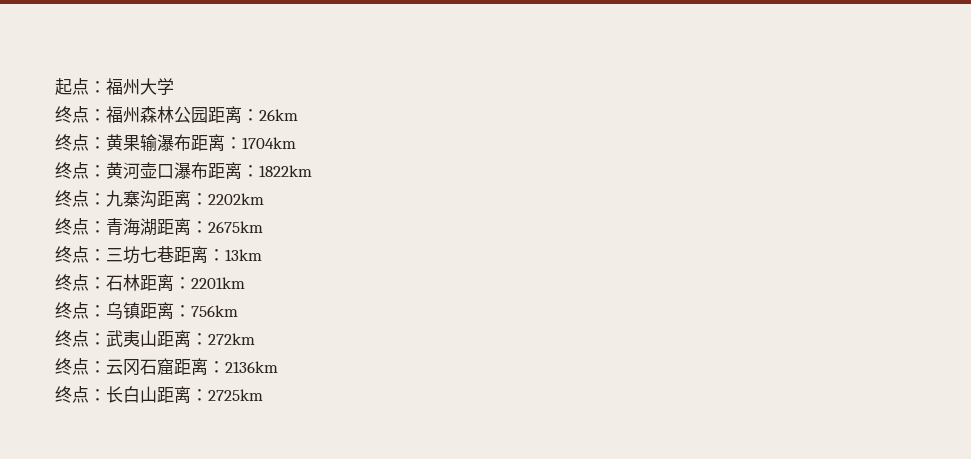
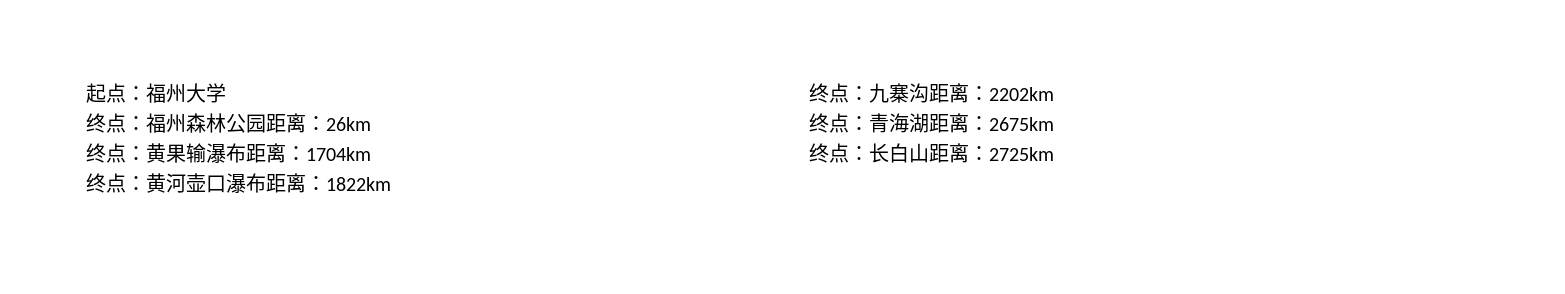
[55,246,262,264] [55,274,245,291] [55,302,238,320] [55,330,255,347] [55,358,278,376] // 终点：三坊七巷距离：13km // 终点：石林距离：2201km // 终点：乌镇距离：756km // 终点：武夷山距离：272km // 终点：云冈石窟距离：2136km -> (1054, 124) none

